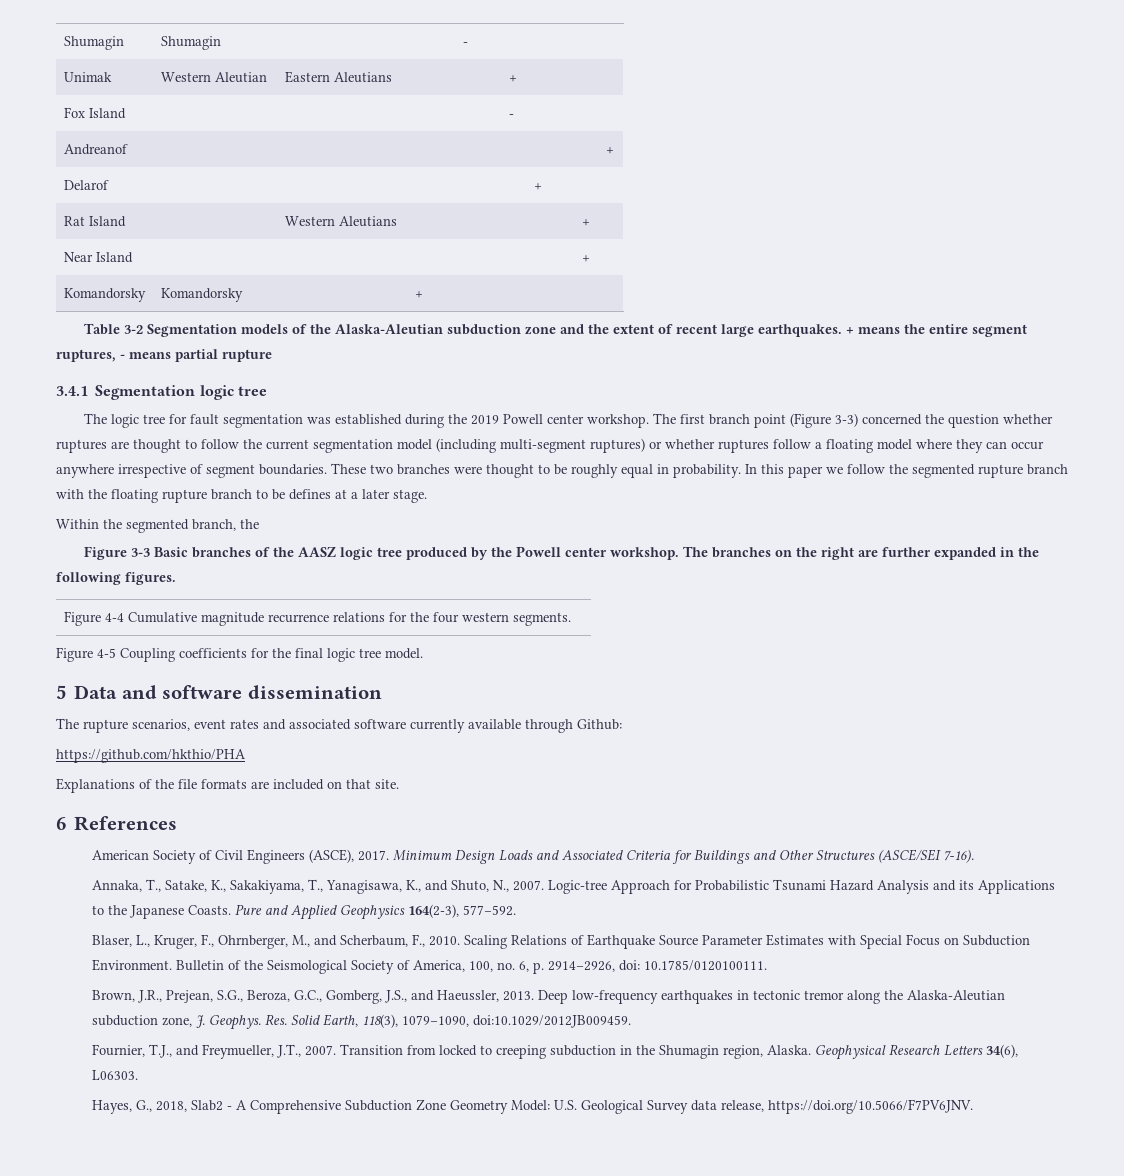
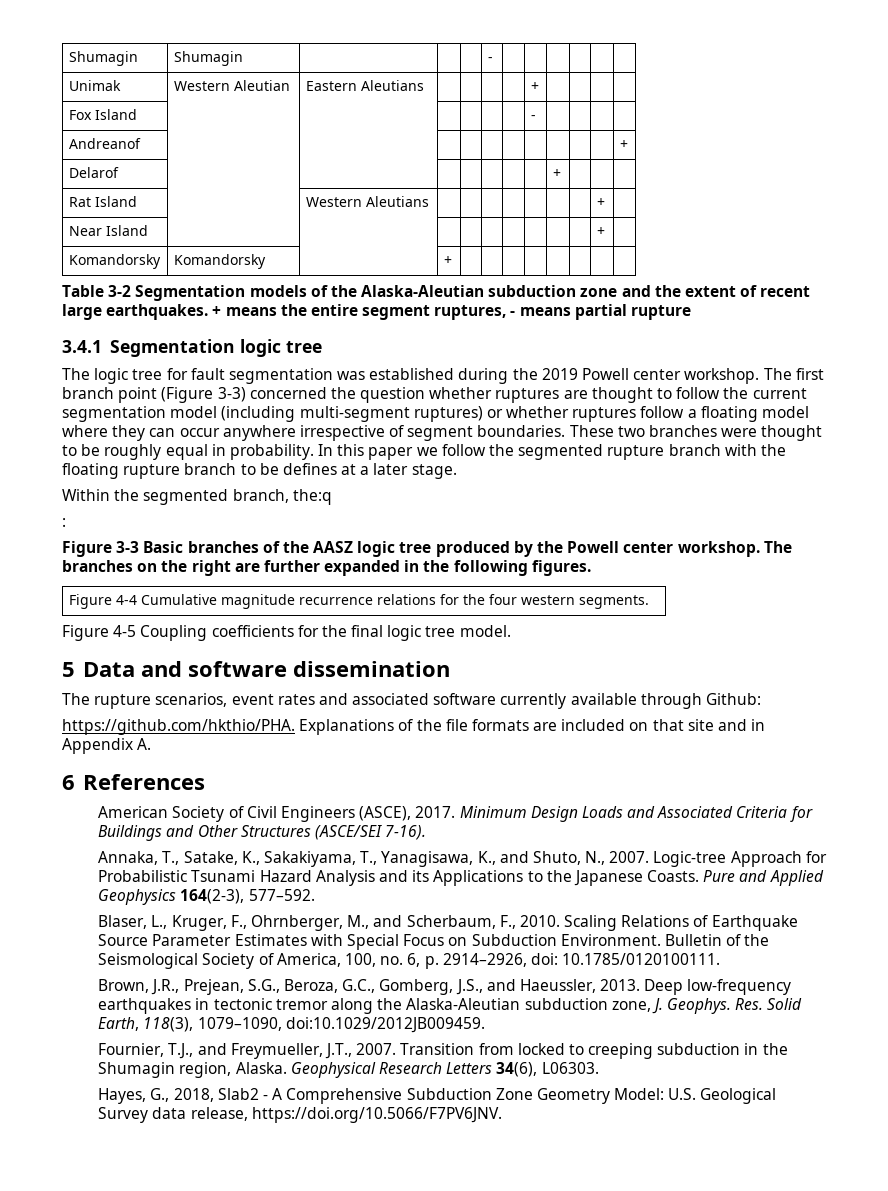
[240,519,259,529] the -> [292,489,332,505] [62,518,66,527] the:q // :
[56,749,246,763] https://github.com/hkthio/PHA // -> [62,719,295,735] https://github.com/hkthio/PHA.
[375,779,399,789] site. -> [687,719,766,731] [62,738,152,754] site and in Appendix A.

